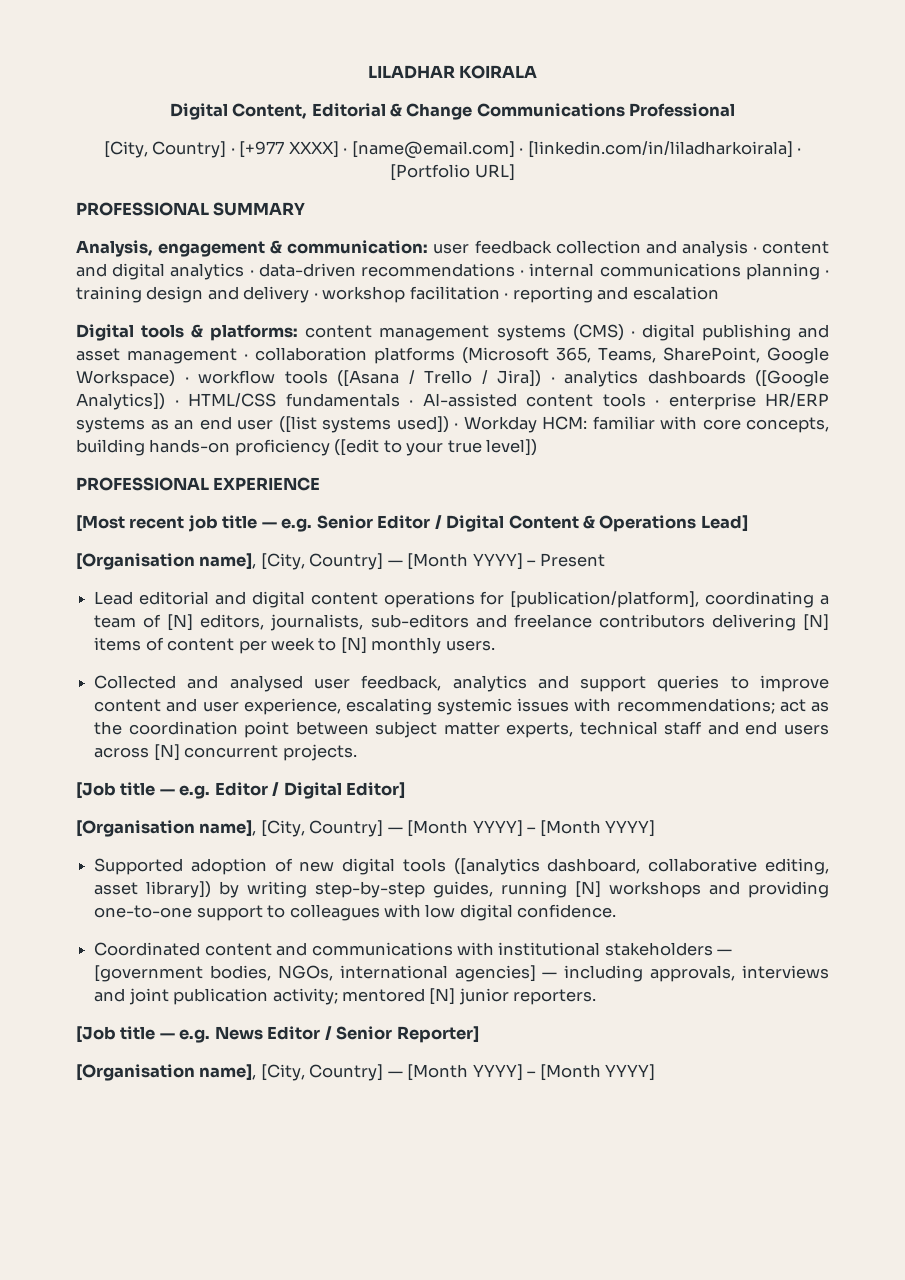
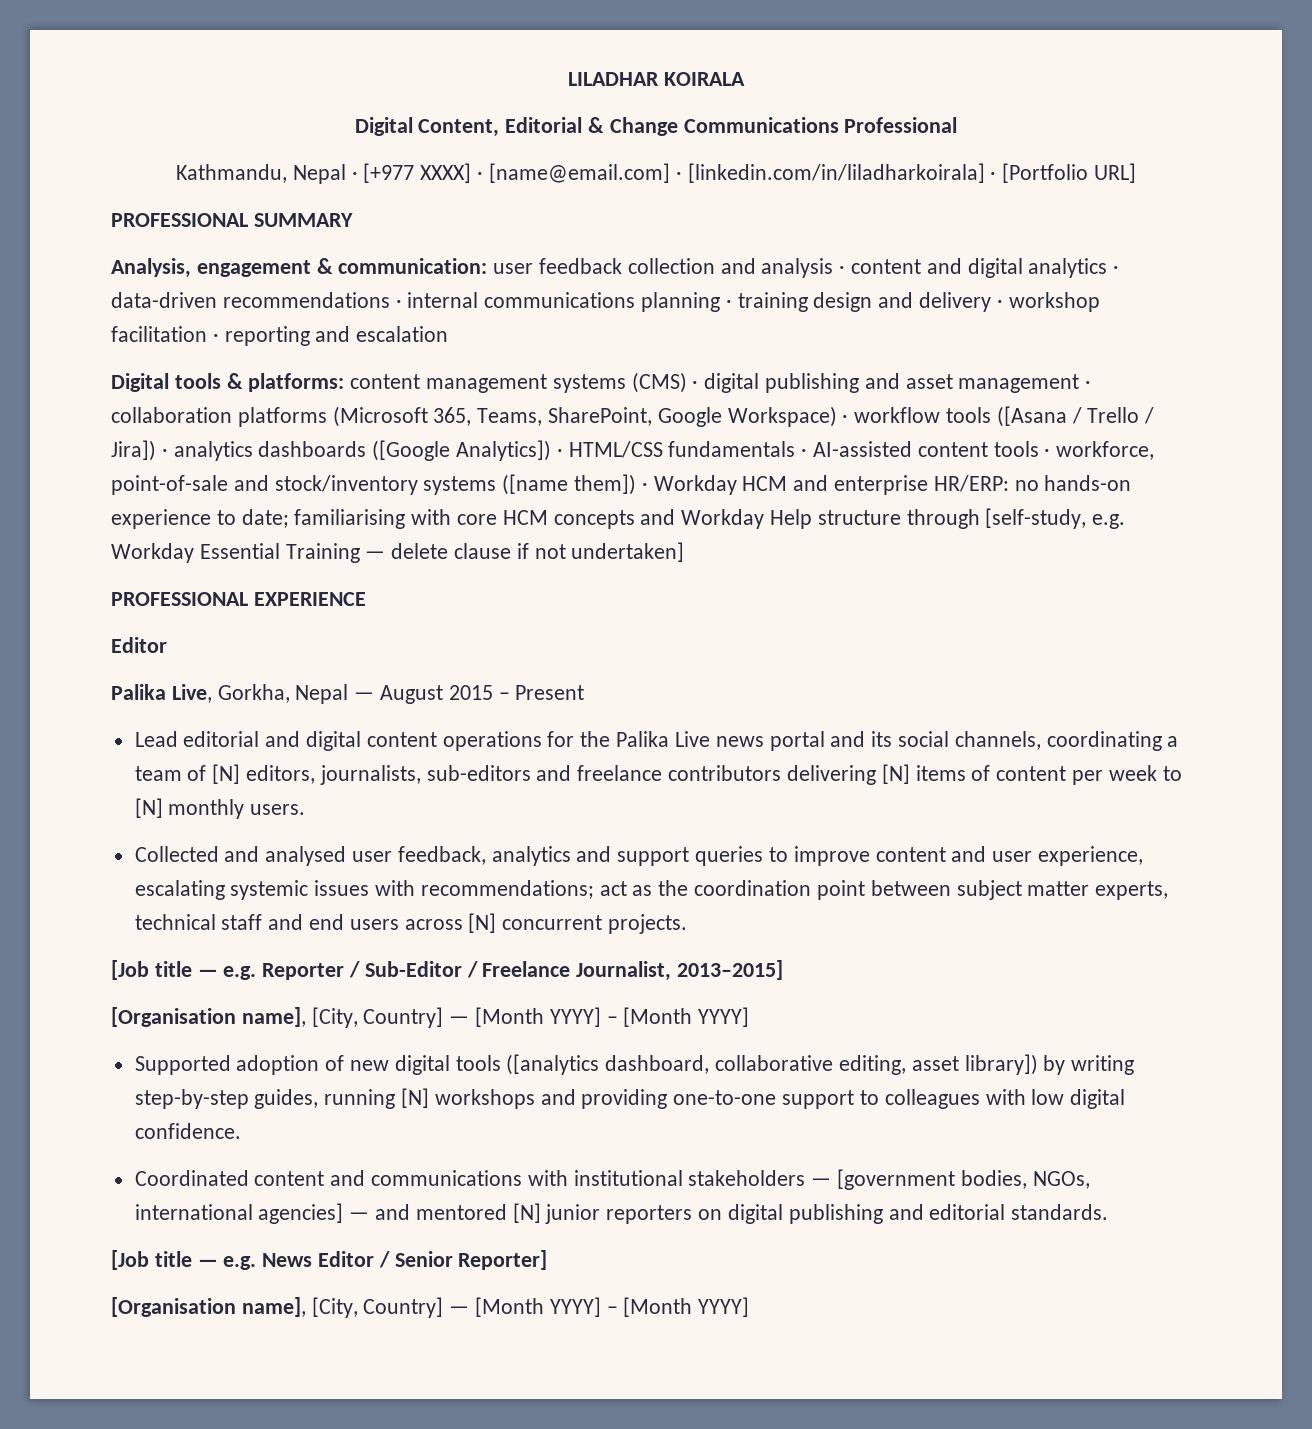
[103,141,227,158] [City, Country] -> [176,164,346,184] Kathmandu, Nepal
[668,393,829,410] [76,416,829,433] [76,439,538,456] [76,477,321,491] [76,515,748,532] [76,553,523,570] enterprise HR/ERP systems as an end user ([list systems used]) · Workday HCM: familiar with core concepts, building hands-on proficiency ([edit to your true level]) // PROFESSIONAL EXPERIENCE // [Most recent job title — e.g. Senior Editor / Digital Content & Operations Lead] // [Organisation name], [City, Country] — [Month YYYY] -> [1056,441,1155,460] [111,474,1132,495] [111,508,1126,529] [111,542,685,563] [111,592,366,606] [111,637,167,653] [111,684,493,704] workforce, point-of-sale and stock/inventory systems ([name them]) · Workday HCM and enterprise HR/ERP: no hands-on experience to date; familiarising with core HCM concepts and Workday Help structure through [self-study, e.g. Workday Essential Training — delete clause if not undertaken] // PROFESSIONAL EXPERIENCE // Editor // Palika Live, Gorkha, Nepal — August 2015
[510,591,700,608] [publication/platform], -> [580,731,1041,751] the Palika Live news portal and its social channels,
[214,782,406,799] Editor / Digital Editor] -> [262,960,784,981] Reporter / Sub-Editor / Freelance Journalist, 2013–2015]
[564,965,830,982] [94,988,597,1005] including approvals, interviews and joint publication activity; mentored [N] junior reporters. -> [375,1203,1109,1224] and mentored [N] junior reporters on digital publishing and editorial standards.

